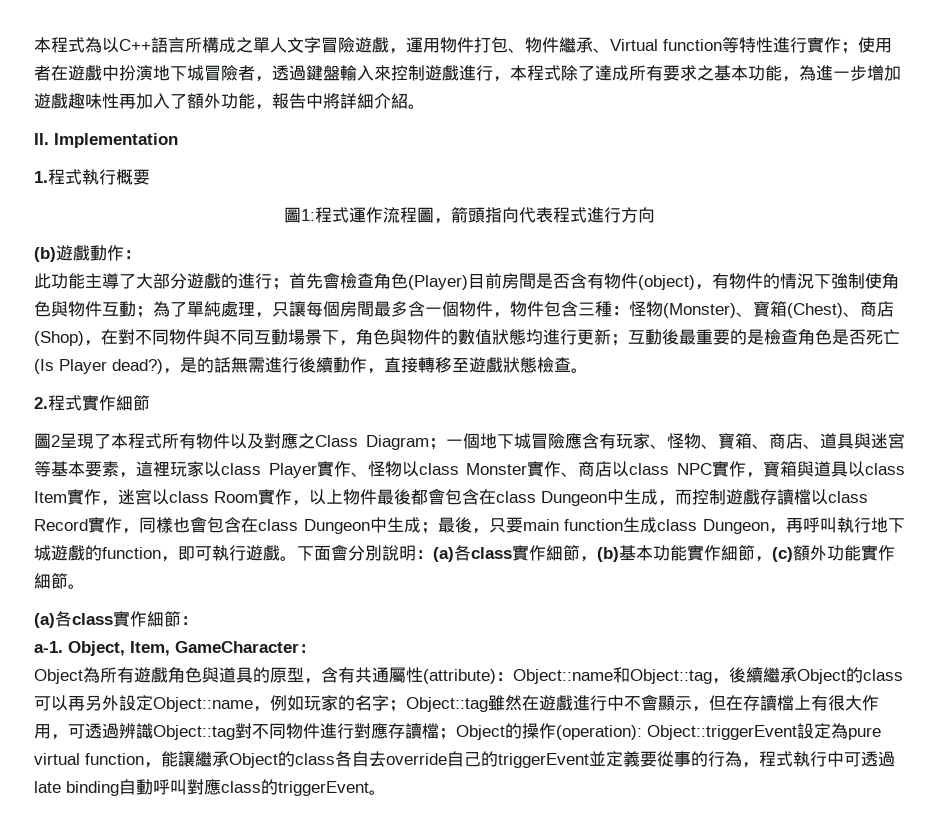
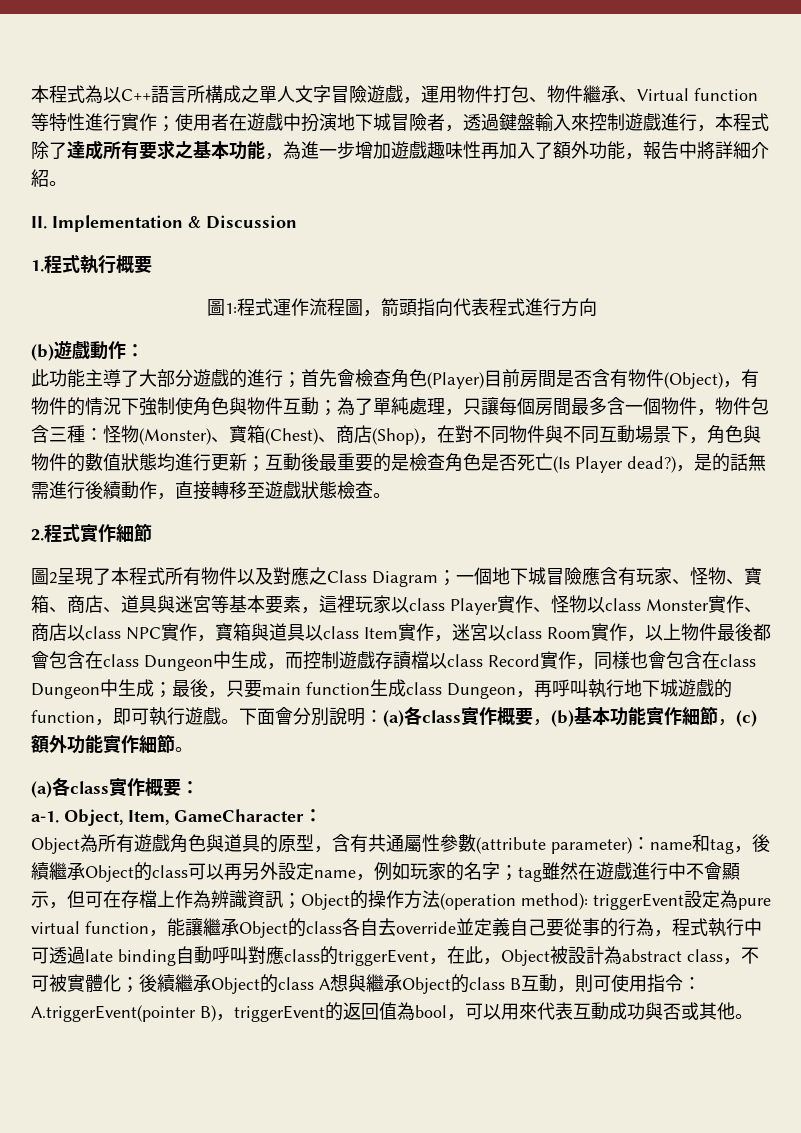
(178, 140) none -> [188,215,297,229] & Discussion
[638,275,695,290] (object) -> [664,372,723,389] (Object)
[546,545,580,561] 細節 -> [497,707,533,725] 概要
[147,611,181,627] 細節 -> [145,778,181,796] 概要
[423,667,712,684] (attribute)：Object::name和Object::tag -> [440,834,734,854] 參數(attribute parameter)：name和tag
[153,697,253,712] Object::name -> [314,870,356,878] name
[406,697,488,712] Object::tag -> [518,867,542,882] tag
[726,695,879,711] [34,723,797,740] 在存讀檔上有很大作用，可透過辨識Object::tag對不同物件進行對應存讀檔；Object的操作(operation): Object::triggerEvent -> [85,890,684,910] 可在存檔上作為辨識資訊；Object的操作方法(operation method): triggerEvent
[447,751,640,768] 自己的triggerEvent並定義 -> [456,918,546,936] 並定義自己
(369, 788) none -> [429,946,759,966] [31,974,701,994] [31,1002,735,1022] ，在此，Object被設計為abstract class，不可被實體化；後續繼承Object的class A想與繼承Object的class B互動，則可使用指令：A.triggerEvent(pointer B)，triggerEvent的返回值為bool，可以用來代表互動成功與否或其他

